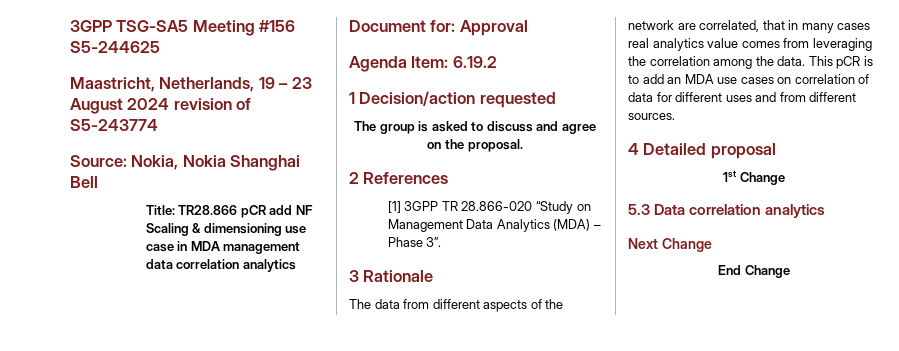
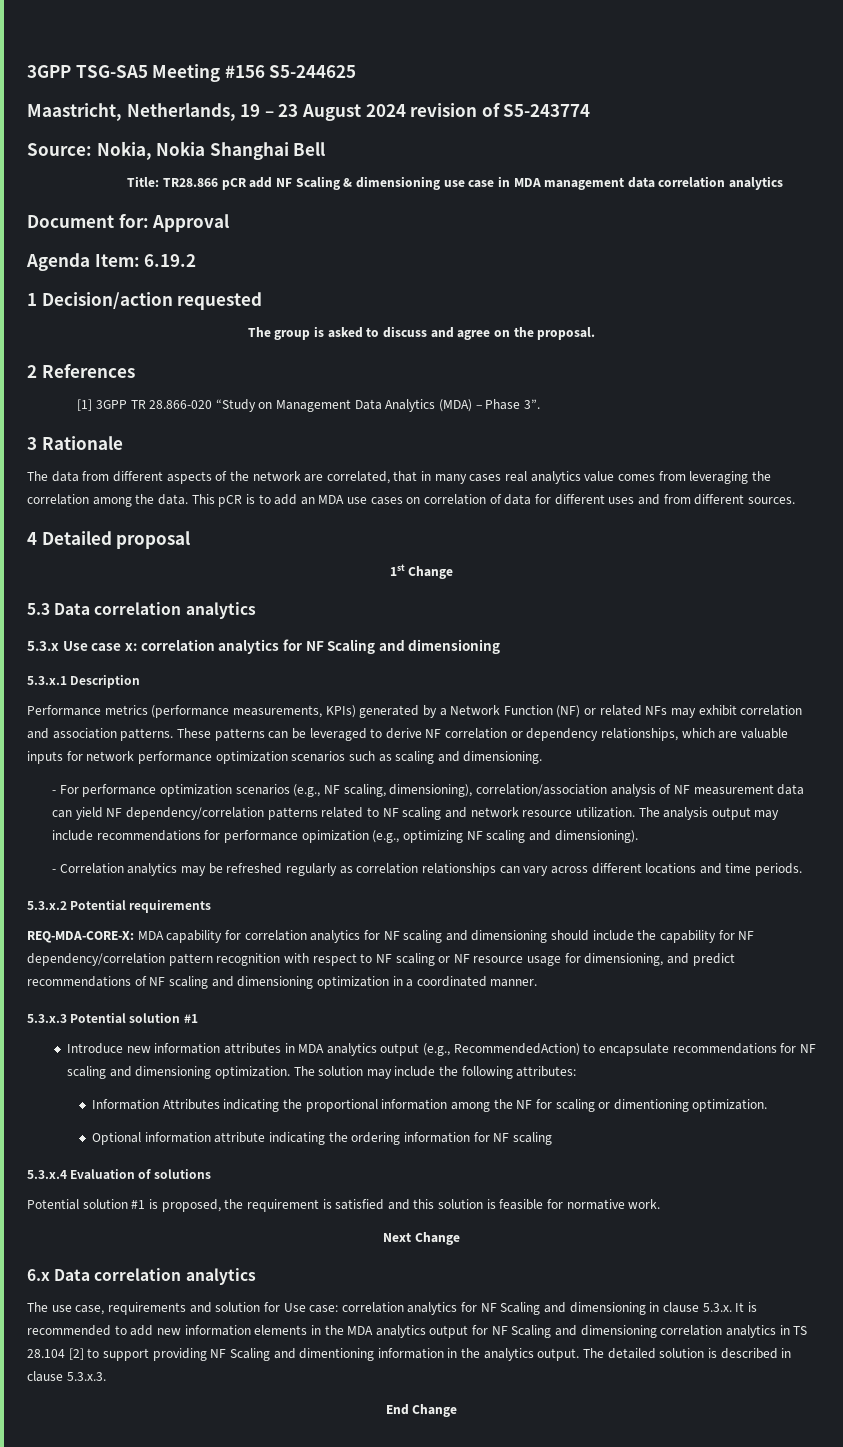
[628,238,712,252] Next Change -> [27,639,501,654] [27,675,141,688] [27,705,803,718] [27,728,788,741] [27,751,543,764] [52,784,805,797] [52,807,780,820] [52,830,638,843] [52,863,803,876] [27,900,212,913] [27,930,755,943] [27,953,735,966] [27,976,538,989] [27,1013,198,1023] [66,1043,816,1056] [66,1066,577,1079] [92,1099,768,1112] [92,1132,552,1145] [27,1169,211,1179] [27,1199,661,1212] [383,1232,460,1245] [27,1268,256,1285] [27,1302,757,1315] [27,1325,808,1338] [27,1348,792,1361] [27,1371,106,1382] 5.3.x Use case x: correlation analytics for NF Scaling and dimensioning // 5.3.x.1 Description // Performance metrics (performance measurements, KPIs) generated by a Network Function (NF) or related NFs may exhibit correlation and association patterns. These patterns can be leveraged to derive NF correlation or dependency relationships, which are valuable inputs for network performance optimization scenarios such as scaling and dimensioning. // - For performance optimization scenarios (e.g., NF scaling, dimensioning), correlation/association analysis of NF measurement data can yield NF dependency/correlation patterns related to NF scaling and network resource utilization. The analysis output may include recommendations for performance opimization (e.g., optimizing NF scaling and dimensioning). // - Correlation analytics may be refreshed regularly as correlation relationships can vary across different locations and time periods. // 5.3.x.2 Potential requirements // REQ-MDA-CORE-X: MDA capability for correlation analytics for NF scaling and dimensioning should include the capability for NF dependency/correlation pattern recognition with respect to NF scaling or NF resource usage for dimensioning, and predict recommendations of NF scaling and dimensioning optimization in a coordinated manner. // 5.3.x.3 Potential solution #1 // Introduce new information attributes in MDA analytics output (e.g., RecommendedAction) to encapsulate recommendations for NF scaling and dimensioning optimization. The solution may include the following attributes: // Information Attributes indicating the proportional information among the NF for scaling or dimentioning optimization. // Optional information attribute indicating the ordering information for NF scaling // 5.3.x.4 Evaluation of solutions // Potential solution #1 is proposed, the requirement is satisfied and this solution is feasible for normative work. // Next Change // 6.x Data correlation analytics // The use case, requirements and solution for Use case: correlation analytics for NF Scaling and dimensioning in clause 5.3.x. It is recommended to add new information elements in the MDA analytics output for NF Scaling and dimensioning correlation analytics in TS 28.104 [2] to support providing NF Scaling and dimentioning information in the analytics output. The detailed solution is described in clause 5.3.x.3.

